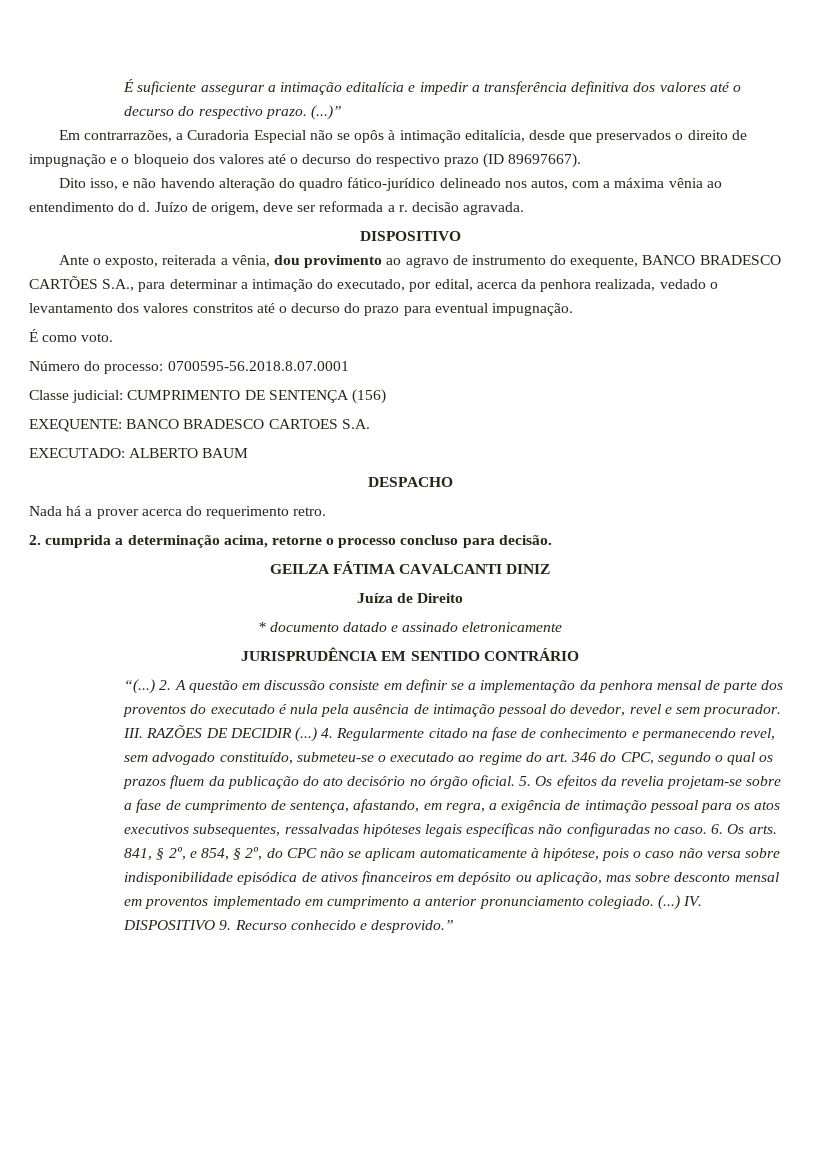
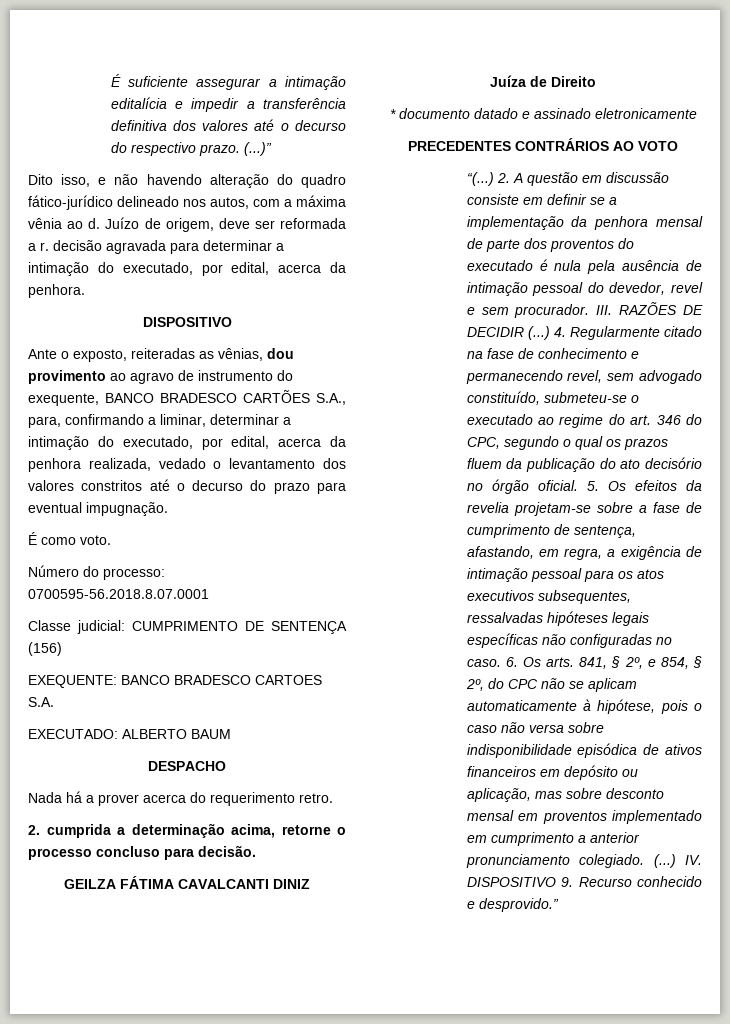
[58,130,747,143] [29,153,582,168] // Em contrarrazões, a Curadoria Especial não se opôs à intimação editalícia, desde que preservados o direito de impugnação e o bloqueio dos valores até o decurso do respectivo prazo (ID 89697667). -> (272, 149) none
[29,202,135,212] entendimento do -> (84, 225) none
[463,202,525,215] agravada. -> [106,240,284,254] [28,262,346,276] [28,284,85,298] agravada para determinar a intimação do executado, por edital, acerca da penhora.
[162,255,270,267] reiterada a vênia, -> [131,348,263,361] reiteradas as vênias,
[138,282,166,292] para -> [28,414,206,428] para, confirmando a liminar,
[241,647,579,661] JURISPRUDÊNCIA EM SENTIDO CONTRÁRIO -> [408,138,678,151] PRECEDENTES CONTRÁRIOS AO VOTO

